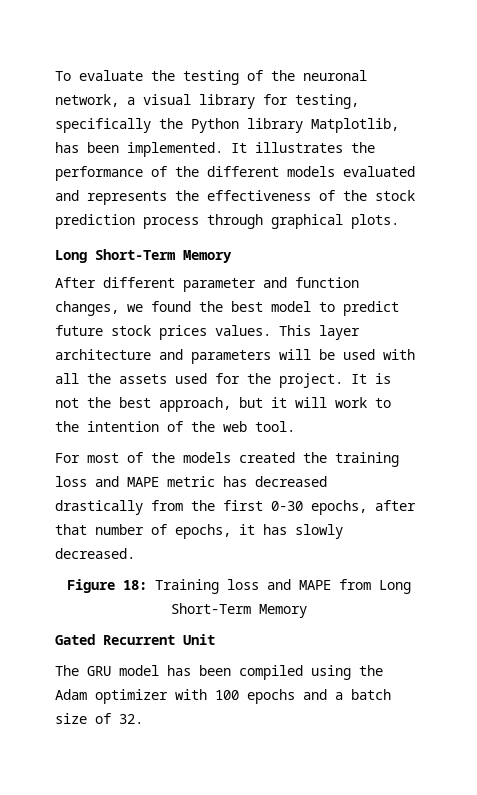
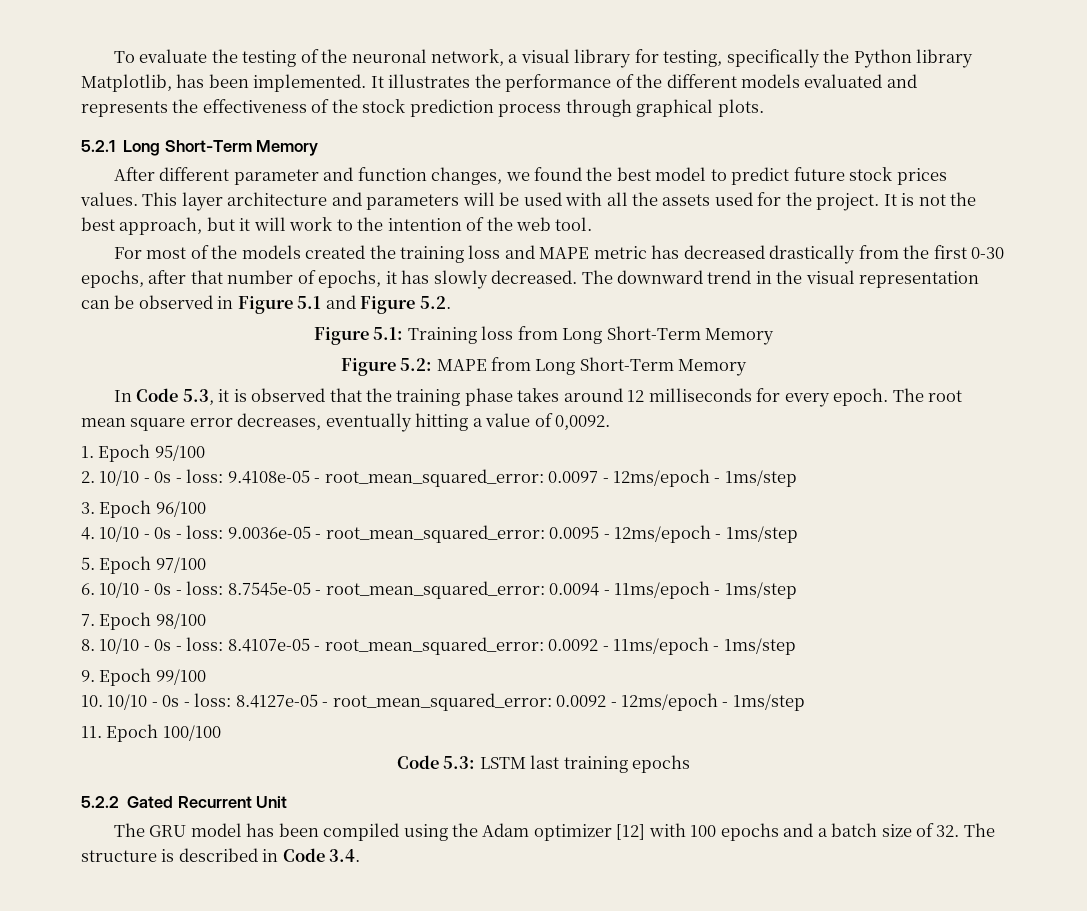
(399, 221) none -> [81,140,115,152] 5.2.1
[66,579,147,593] // Figure 18: -> [581,270,980,288] [81,295,451,314] [313,327,404,345] The downward trend in the visual representation can be observed in Figure 5.1 and Figure 5.2. // Figure 5.1:
[266,579,291,590] and -> [517,326,775,345] [340,358,433,376] from Long Short-Term Memory // Figure 5.2:
(307, 611) none -> [113,388,962,407] [81,413,611,432] [81,444,205,462] [81,469,797,487] [81,500,206,518] [81,525,798,543] [81,556,206,574] [81,581,797,599] [81,612,206,630] [81,637,796,655] [81,668,206,686] [81,693,805,711] [81,724,221,742] [396,755,691,773] [81,796,119,808] In Code 5.3, it is observed that the training phase takes around 12 milliseconds for every epoch. The root mean square error decreases, eventually hitting a value of 0,0092. // 1. Epoch 95/100 // 2. 10/10 - 0s - loss: 9.4108e-05 - root_mean_squared_error: 0.0097 - 12ms/epoch - 1ms/step // 3. Epoch 96/100 // 4. 10/10 - 0s - loss: 9.0036e-05 - root_mean_squared_error: 0.0095 - 12ms/epoch - 1ms/step // 5. Epoch 97/100 // 6. 10/10 - 0s - loss: 8.7545e-05 - root_mean_squared_error: 0.0094 - 11ms/epoch - 1ms/step // 7. Epoch 98/100 // 8. 10/10 - 0s - loss: 8.4107e-05 - root_mean_squared_error: 0.0092 - 11ms/epoch - 1ms/step // 9. Epoch 99/100 // 10. 10/10 - 0s - loss: 8.4127e-05 - root_mean_squared_error: 0.0092 - 12ms/epoch - 1ms/step // 11. Epoch 100/100 // Code 5.3: LSTM last training epochs // 5.2.2
(168, 696) none -> [616,824,646,840] [12]
(143, 719) none -> [963,823,995,837] [81,848,361,862] The structure is described in Code 3.4.

